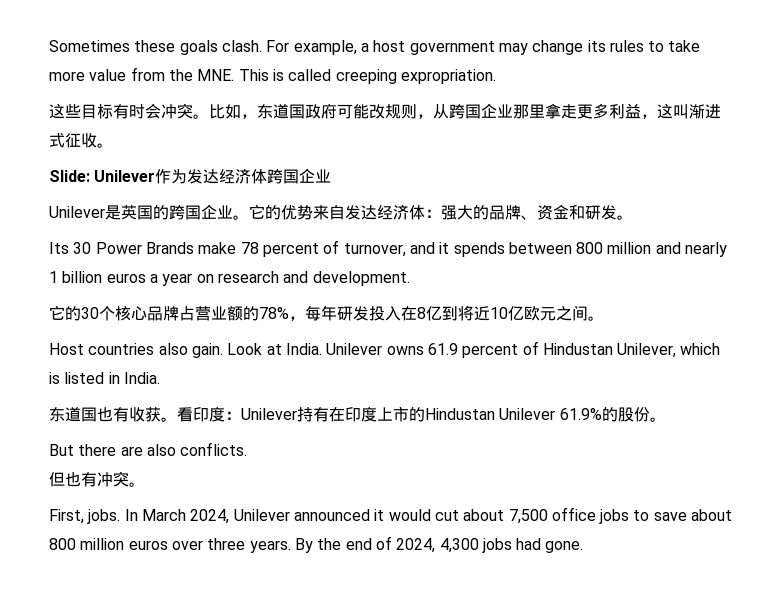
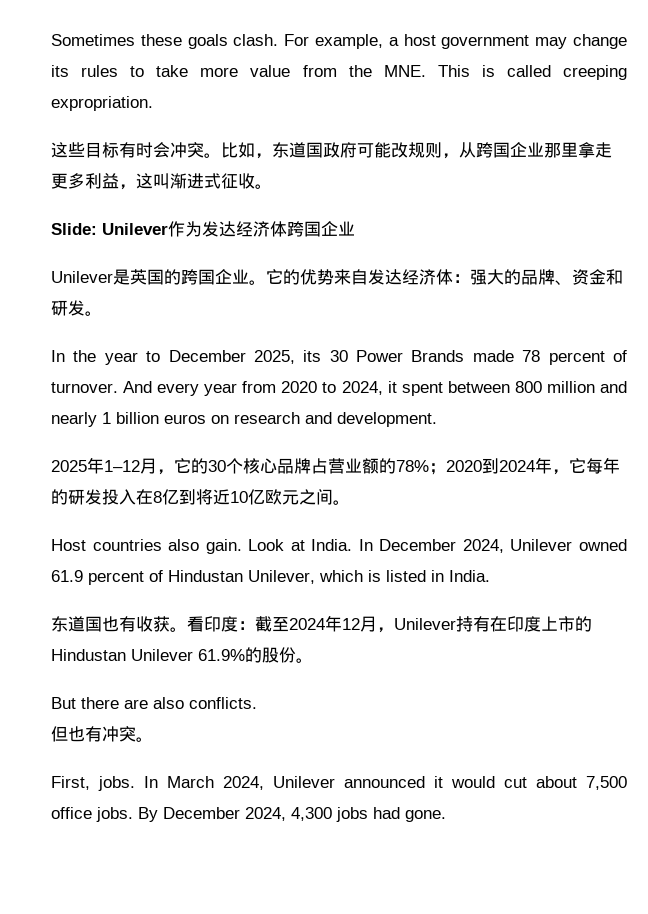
[49,242,69,254] Its -> [51,350,322,365] In the year to December 2025, its
[198,242,237,254] make -> [472,350,514,362] made
[343,242,505,257] turnover, and it spends -> [51,381,443,396] turnover. And every year from 2020 to 2024, it spent
[149,273,193,286] a year -> (206, 419) none
(410, 278) none -> [51,457,174,475] 2025年1–12月，
[289,305,337,321] ，每年 -> [429,457,620,475] [51,489,68,505] ；2020到2024年，它每年的
[326,343,424,355] Unilever owns -> [358,539,627,553] In December 2024, Unilever owned
(241, 415) none -> [255,615,394,633] 截至2024年12月，
[599,509,733,524] [49,536,392,553] jobs to save about 800 million euros over three years. By the end of -> [96,807,240,822] jobs. By December

